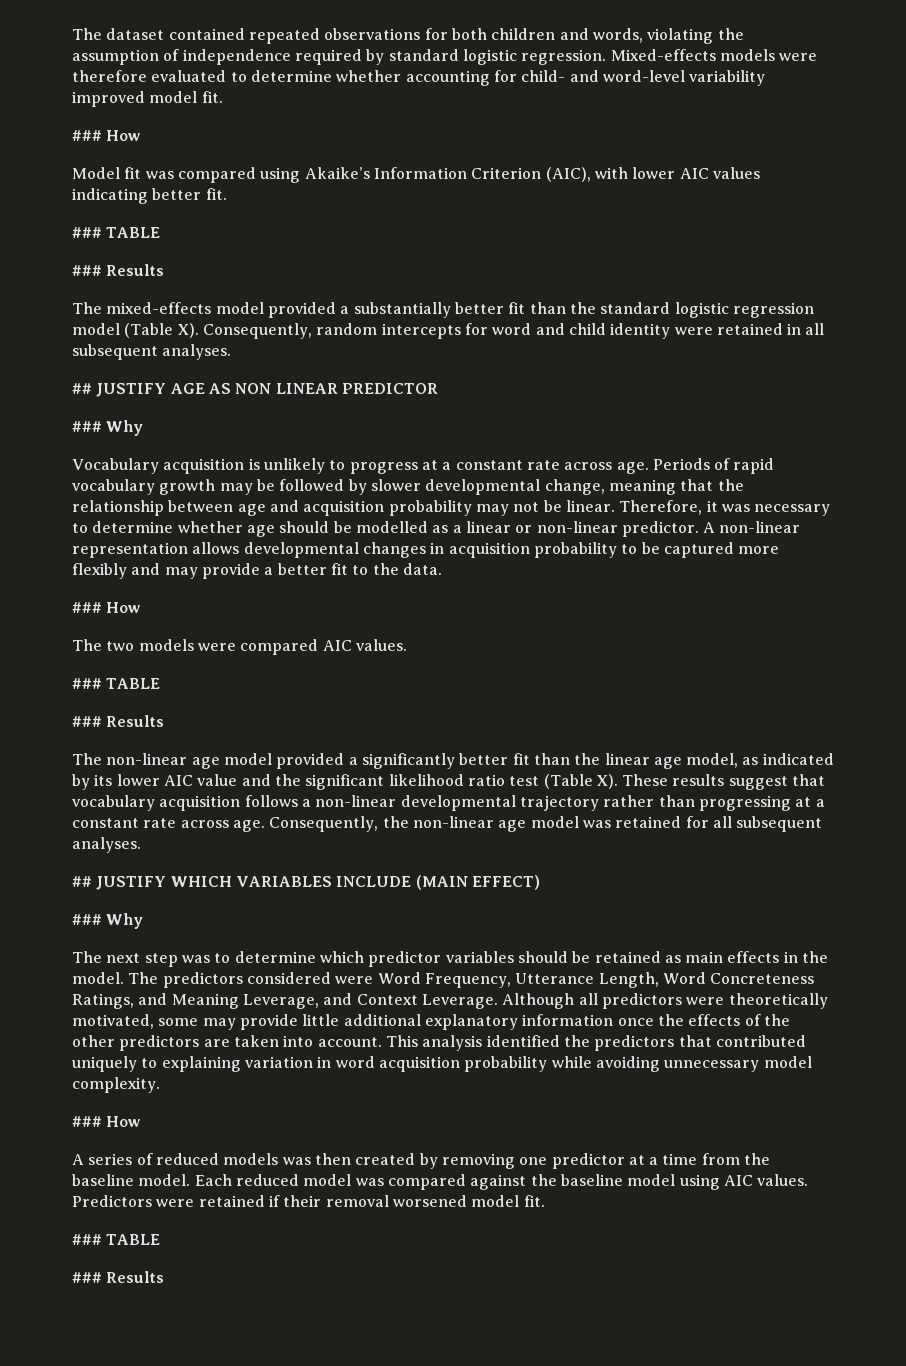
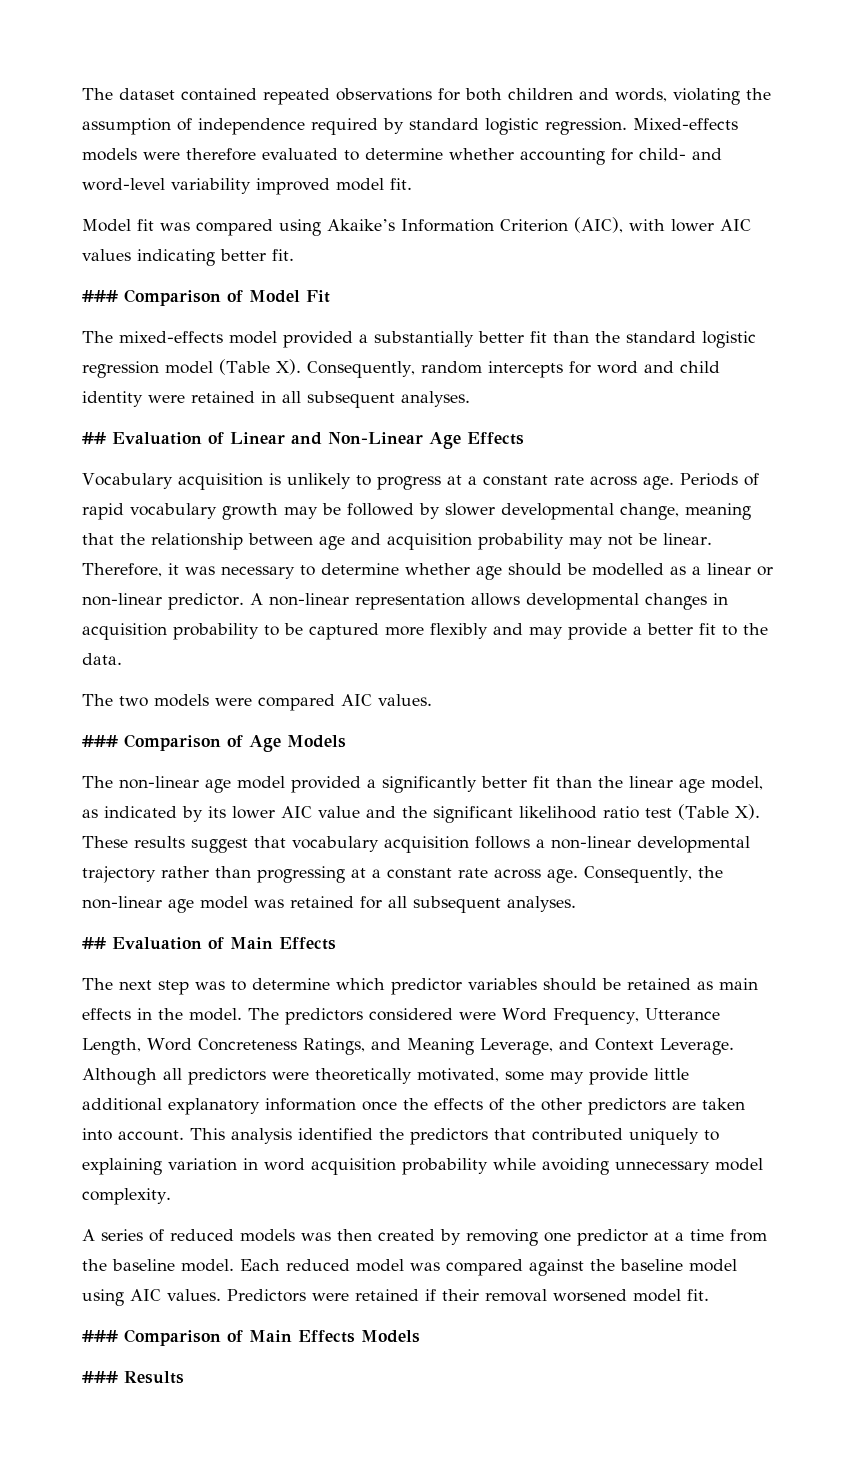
[72,130,142,141] // ### How -> (412, 184) none
[106,227,161,238] [72,264,165,276] TABLE // ### Results -> [124,289,330,306] Comparison of Model Fit
[96,383,438,397] [72,420,144,436] JUSTIFY AGE AS NON LINEAR PREDICTOR // ### Why -> [112,432,524,449] Evaluation of Linear and Non-Linear Age Effects
[72,602,142,613] // ### How -> (122, 659) none
[106,678,161,689] [72,715,165,727] TABLE // ### Results -> [124,734,346,752] Comparison of Age Models
[96,875,540,890] [72,913,144,929] JUSTIFY WHICH VARIABLES INCLUDE (MAIN EFFECT) // ### Why -> [112,937,336,950] Evaluation of Main Effects
[72,1116,142,1127] // ### How -> (171, 1196) none
[106,1234,161,1245] TABLE -> [124,1329,420,1346] Comparison of Main Effects Models

